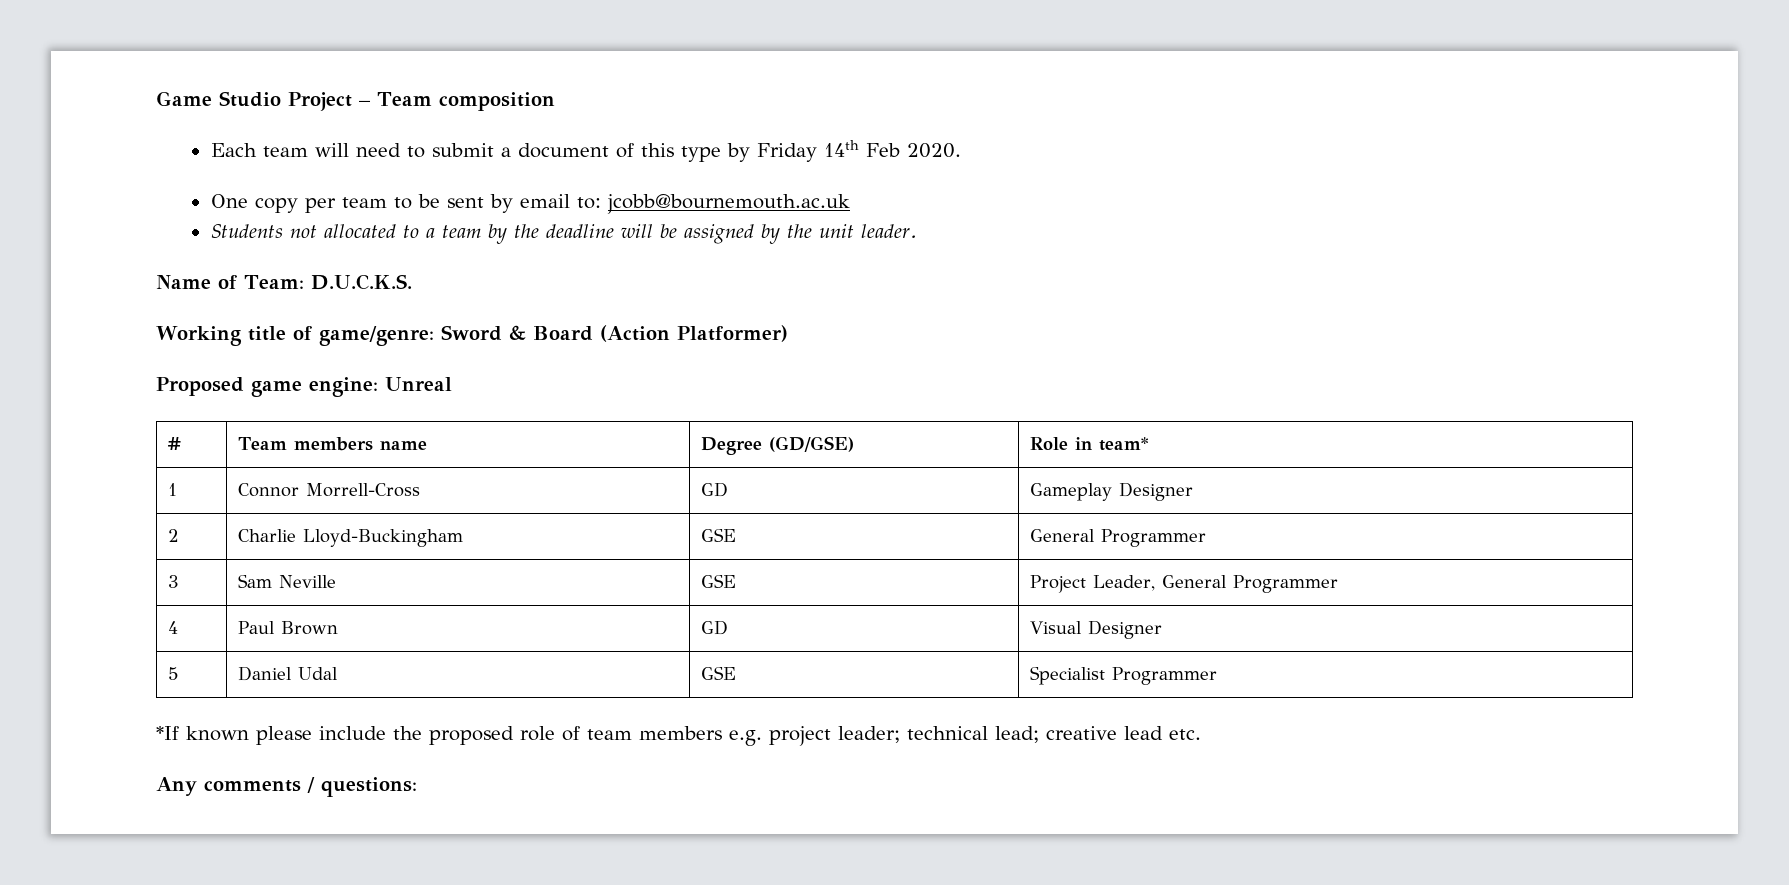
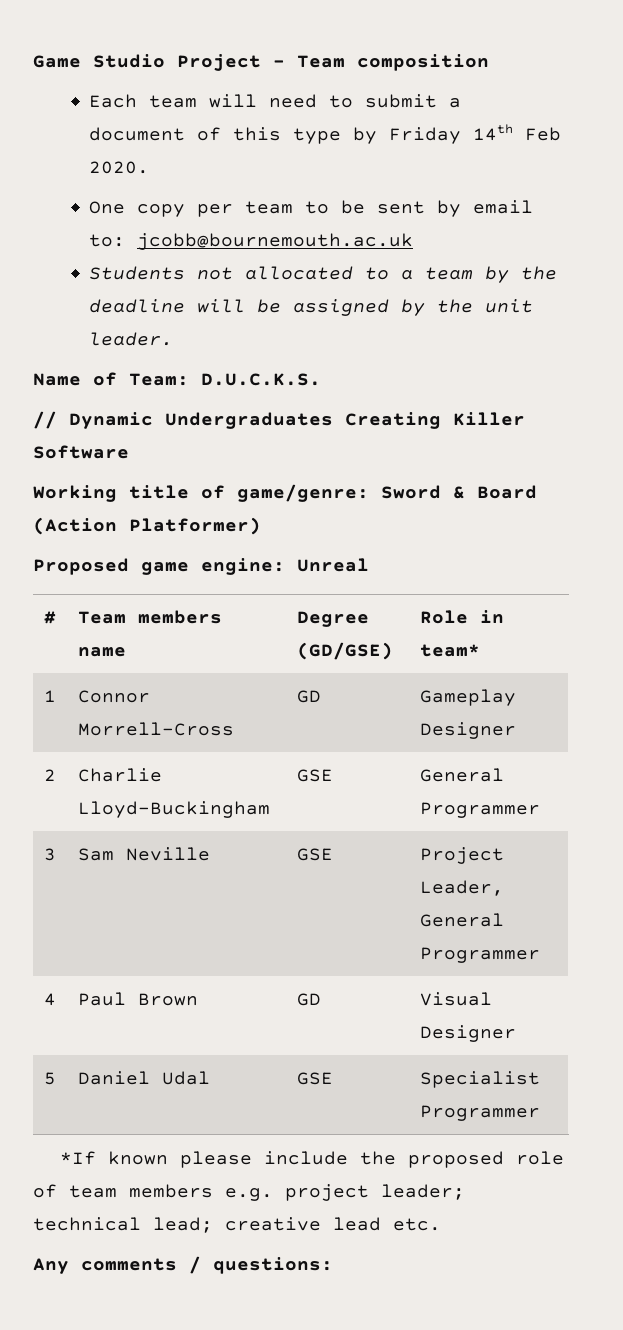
(412, 282) none -> [33,411,525,429] [33,445,129,459] // // Dynamic Undergraduates Creating Killer Software

